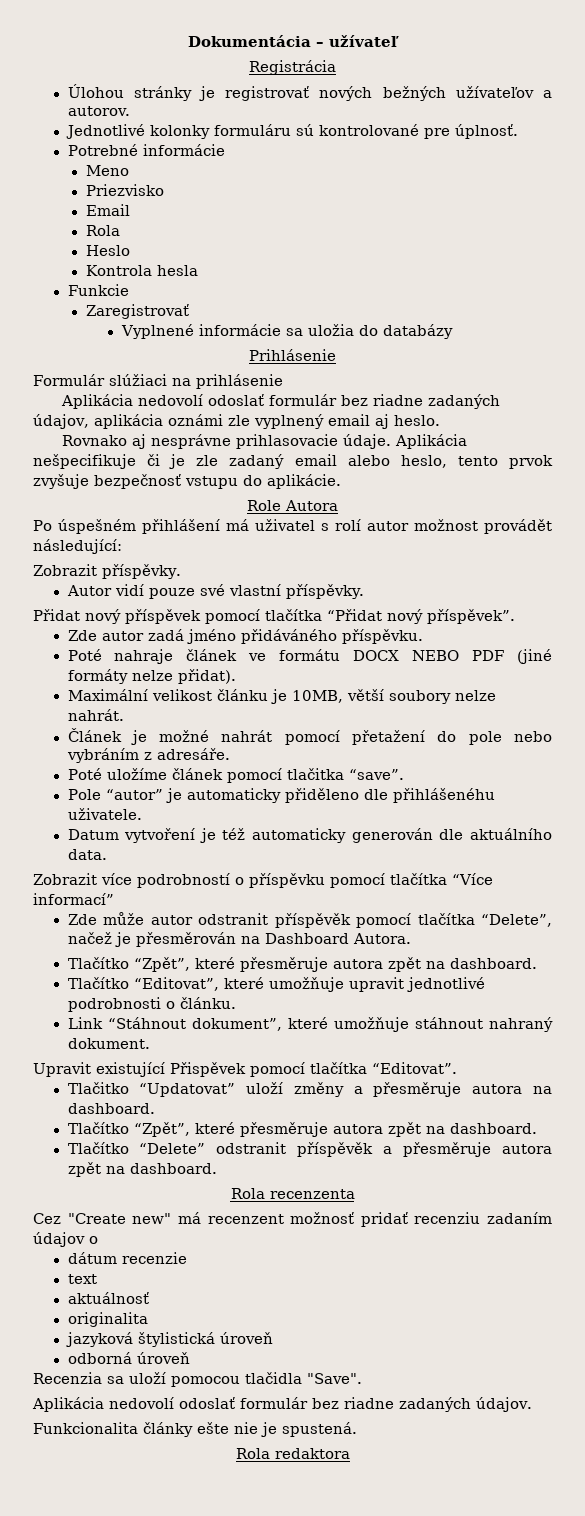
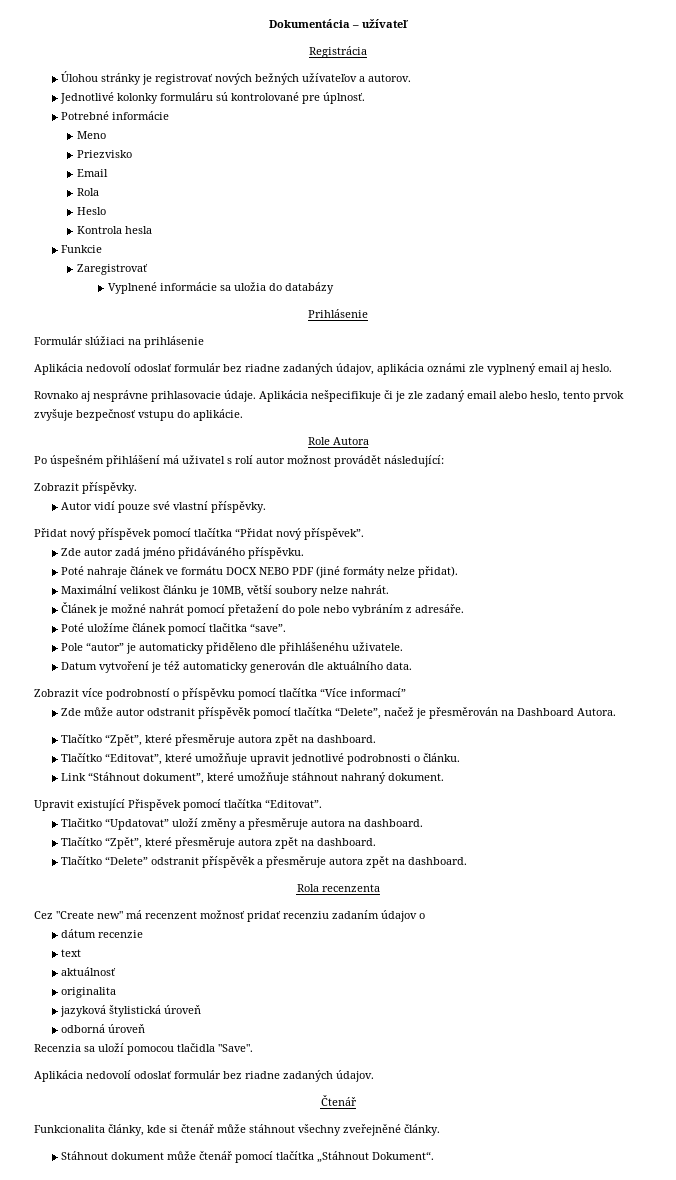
(532, 1404) none -> [320,1095,357,1106] // Čtenář
[143,1422,357,1437] [235,1448,350,1459] články ešte nie je spustená. // Rola redaktora -> [108,1124,440,1136] [61,1151,435,1163] články, kde si čtenář může stáhnout všechny zveřejněné články. // Stáhnout dokument může čtenář pomocí tlačítka „Stáhnout Dokument“.

